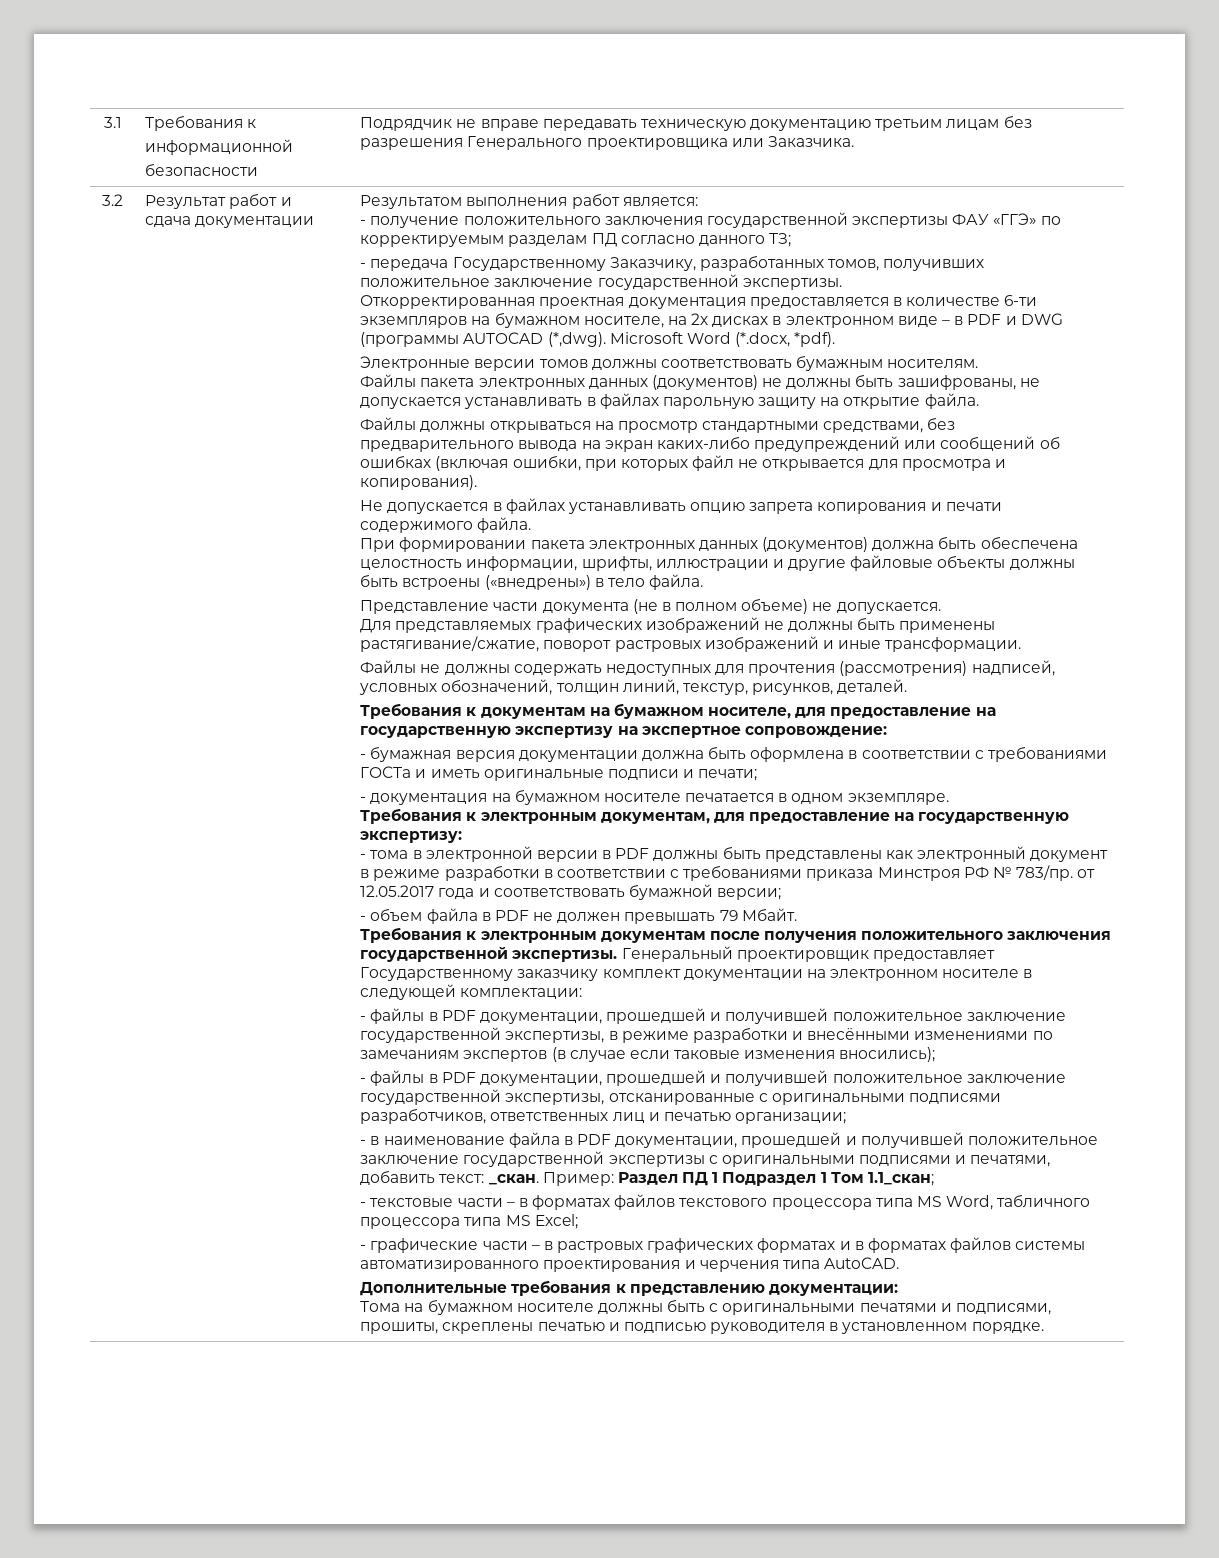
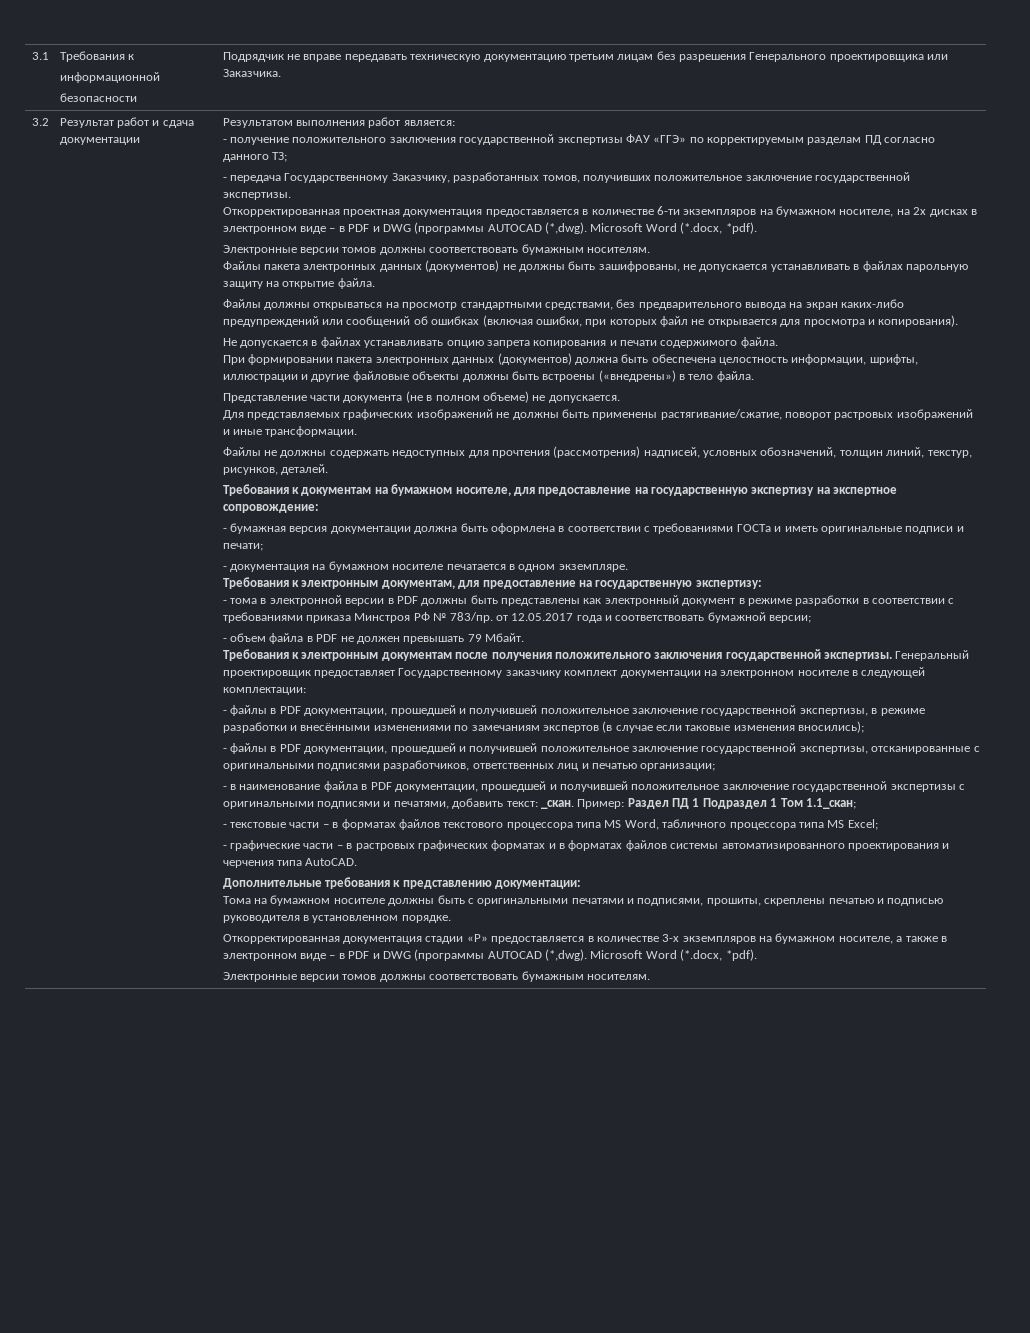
(1044, 1328) none -> [222,933,947,944] [222,949,757,961] [222,971,650,982] // Откорректированная документация стадии «Р» предоставляется в количестве 3-х экземпляров на бумажном носителе, а также в электронном виде – в PDF и DWG (программы AUTOCAD (*,dwg). Microsoft Word (*.docx, *pdf). // Электронные версии томов должны соответствовать бумажным носителям.

